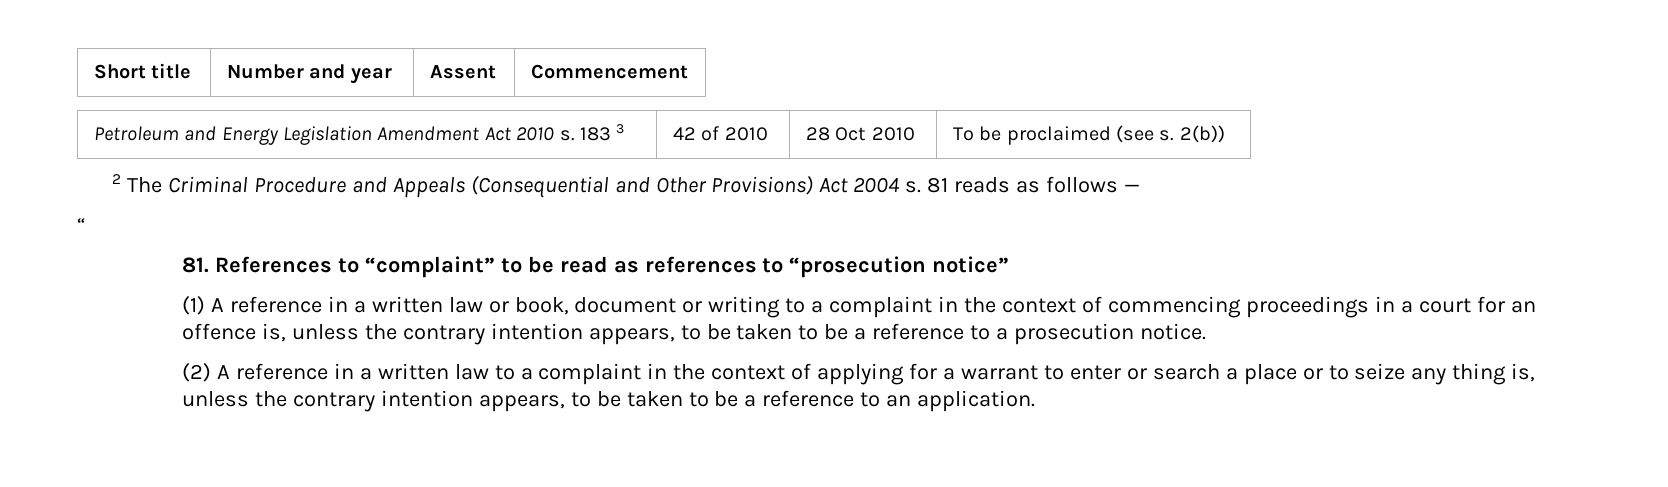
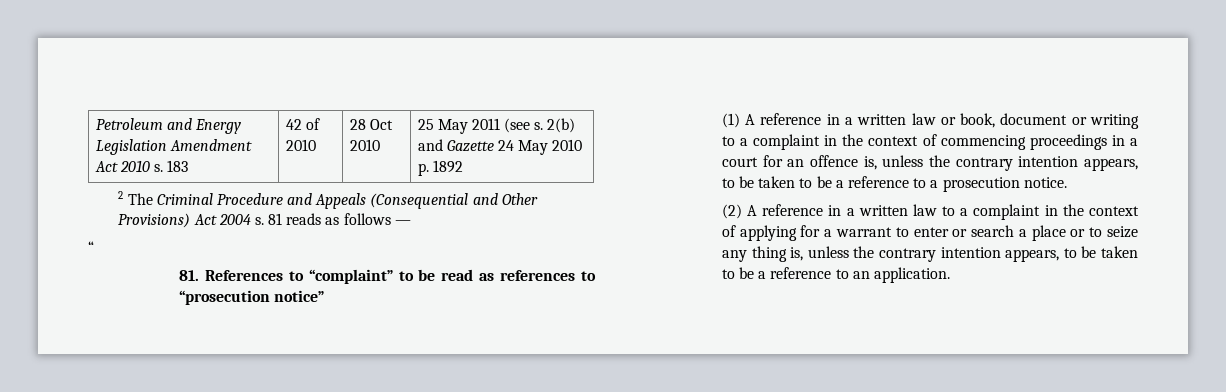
[93,63,192,79] [226,64,392,84] [429,65,496,79] [530,64,688,79] Short title | Number and year | Assent | Commencement // -> (95, 124) none
[616,124,625,134] 3 -> (189, 166) none
[952,125,1225,145] To be proclaimed (see s. 2(b)) -> [417,118,576,134] [417,139,583,155] [417,160,463,176] 25 May 2011 (see s. 2(b) and Gazette 24 May 2010 p. 1892

